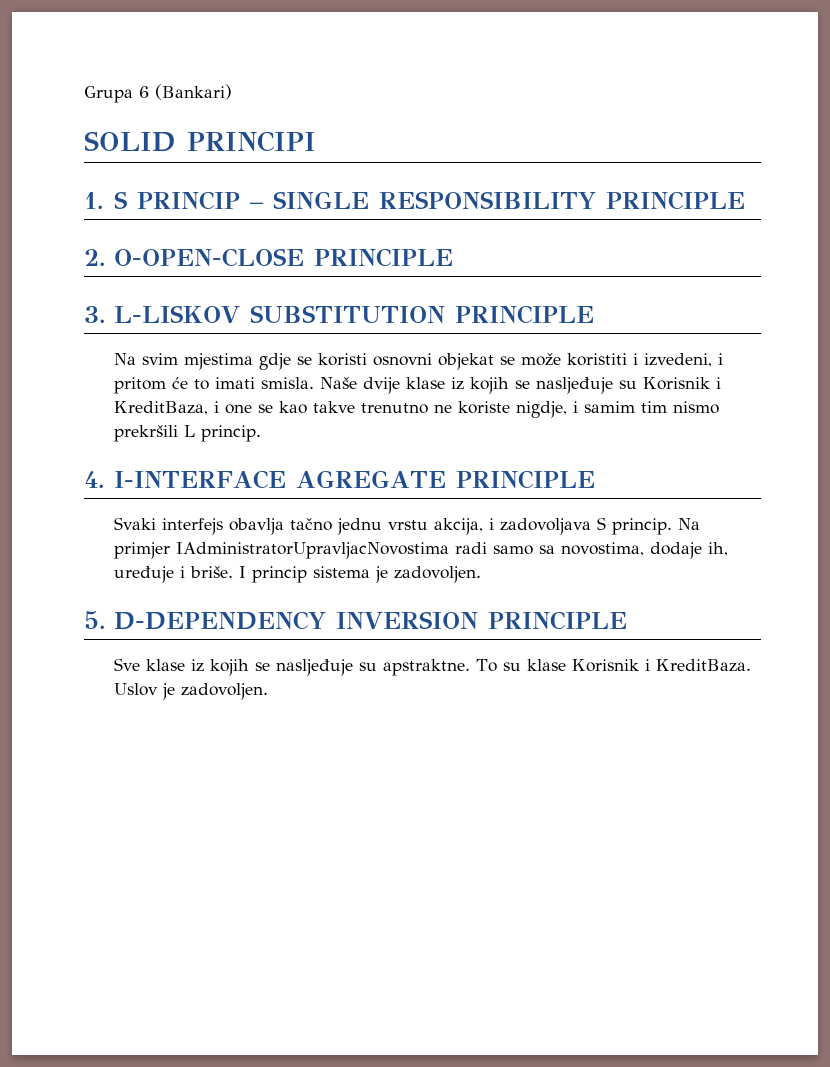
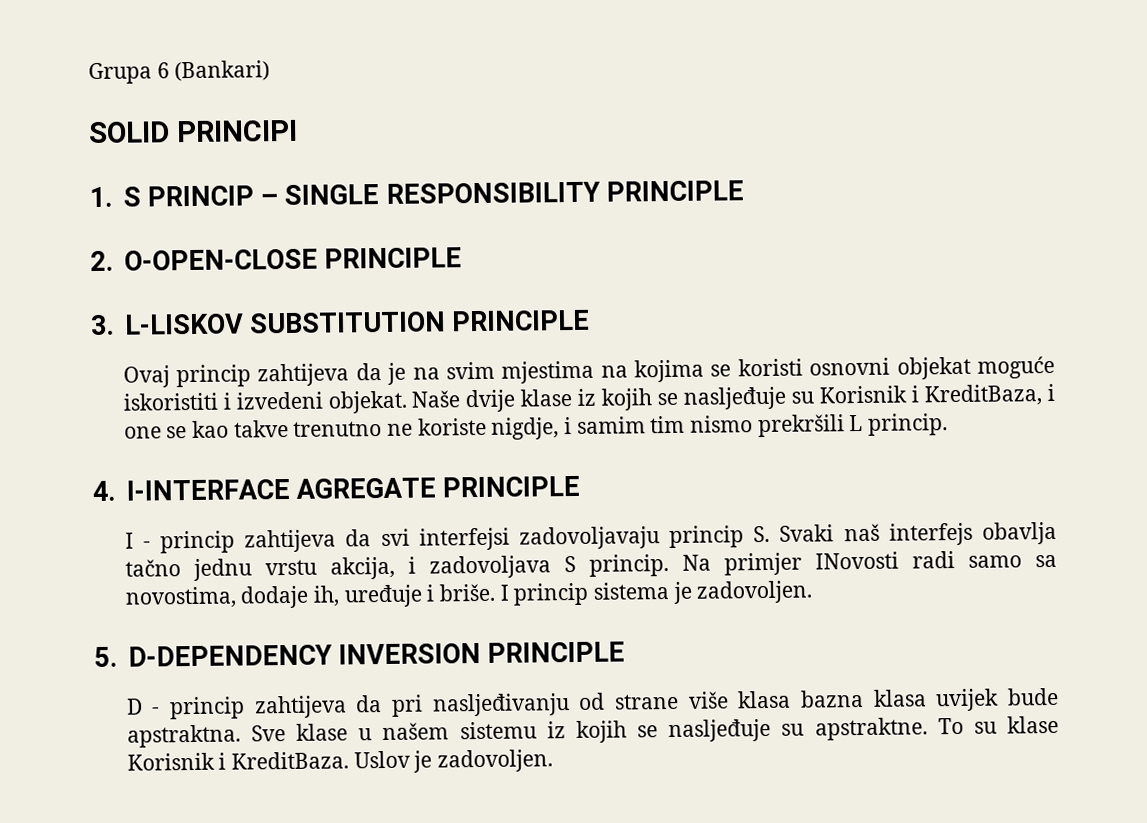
[114,353,724,370] [114,377,315,394] Na svim mjestima gdje se koristi osnovni objekat se može koristiti i izvedeni, i pritom će to imati smisla. -> [122,355,1055,388] [122,390,408,414] Ovaj princip zahtijeva da je na svim mjestima na kojima se koristi osnovni objekat moguće iskoristiti i izvedeni objekat.
[114,517,157,530] Svaki -> [124,523,880,554] I - princip zahtijeva da svi interfejsi zadovoljavaju princip S. Svaki naš
[176,542,450,559] IAdministratorUpravljacNovostima -> [814,551,899,570] INovosti
[114,658,186,671] Sve klase -> [125,687,1060,720] [126,721,537,748] D - princip zahtijeva da pri nasljeđivanju od strane više klasa bazna klasa uvijek bude apstraktna. Sve klase u našem sistemu

